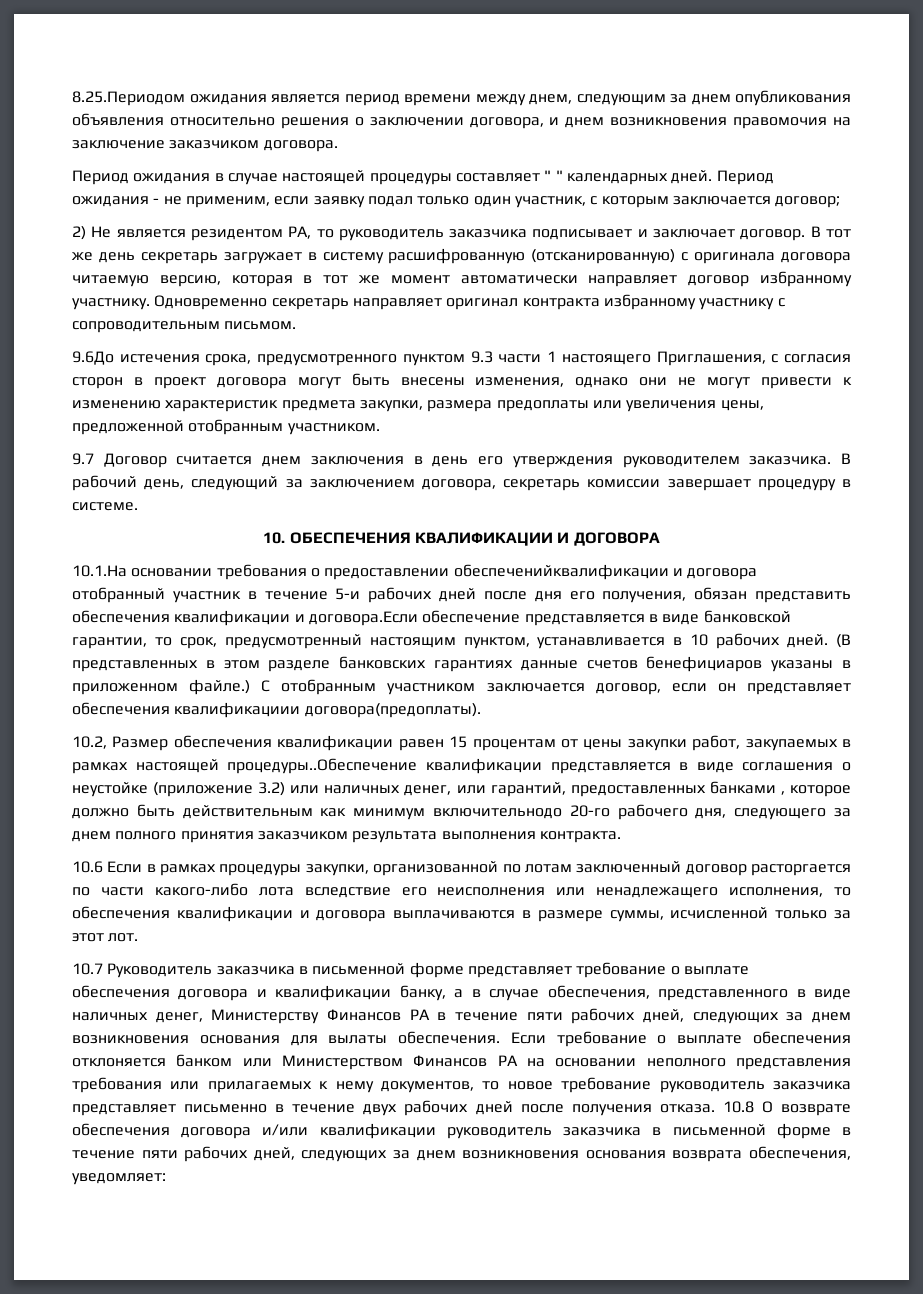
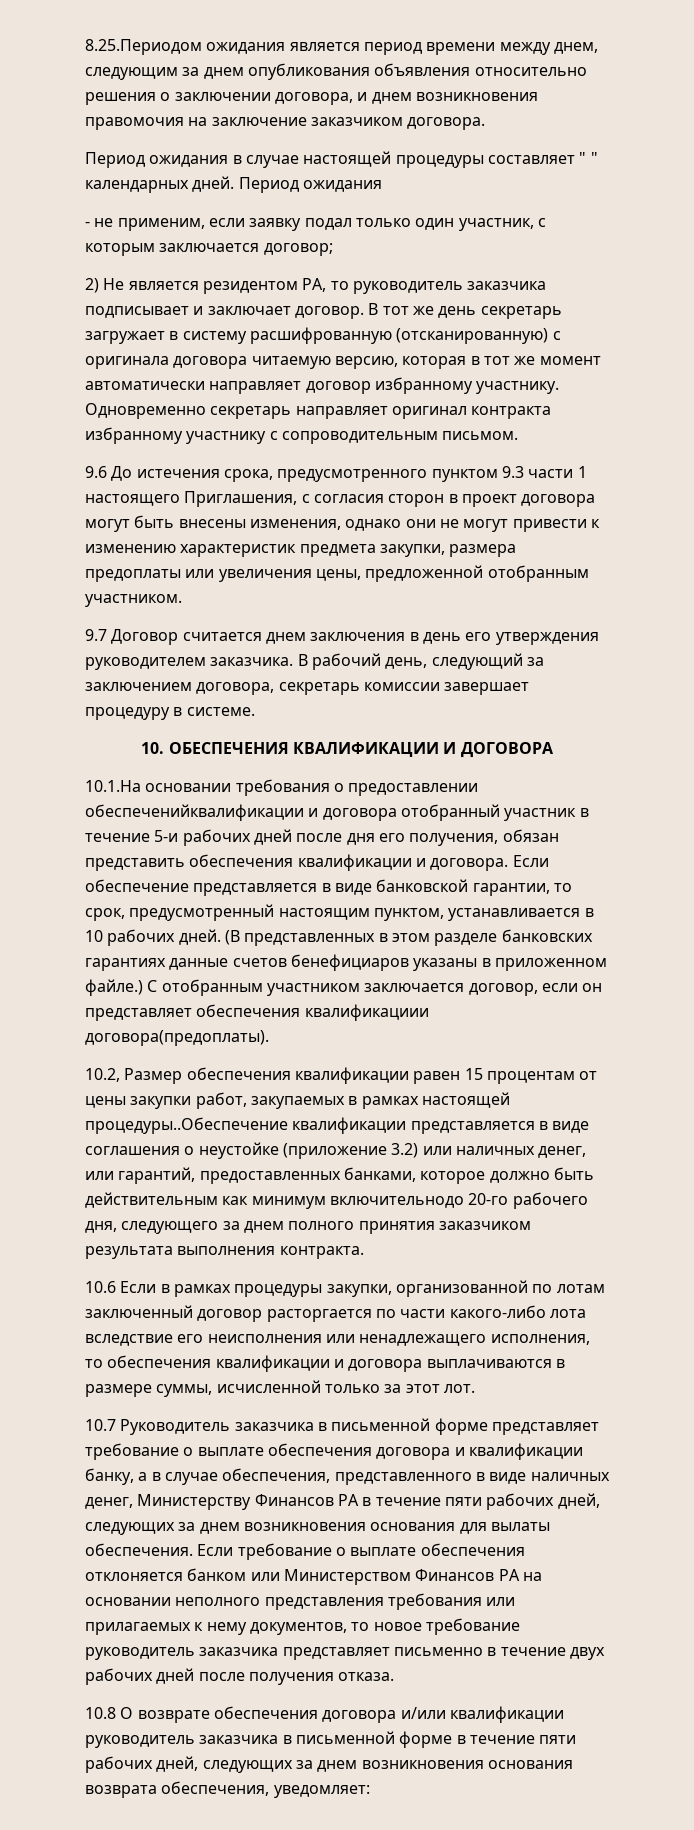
(149, 201) none -> (382, 186) //
[72,351,114,365] 9.6До -> [85,466,133,481] 9.6 До
[308,611,418,626] договора.Если -> [430,855,549,871] договора. Если
[709,781,785,795] банками , -> [343,1167,416,1182] банками,
(715, 1108) none -> (395, 1676) //

